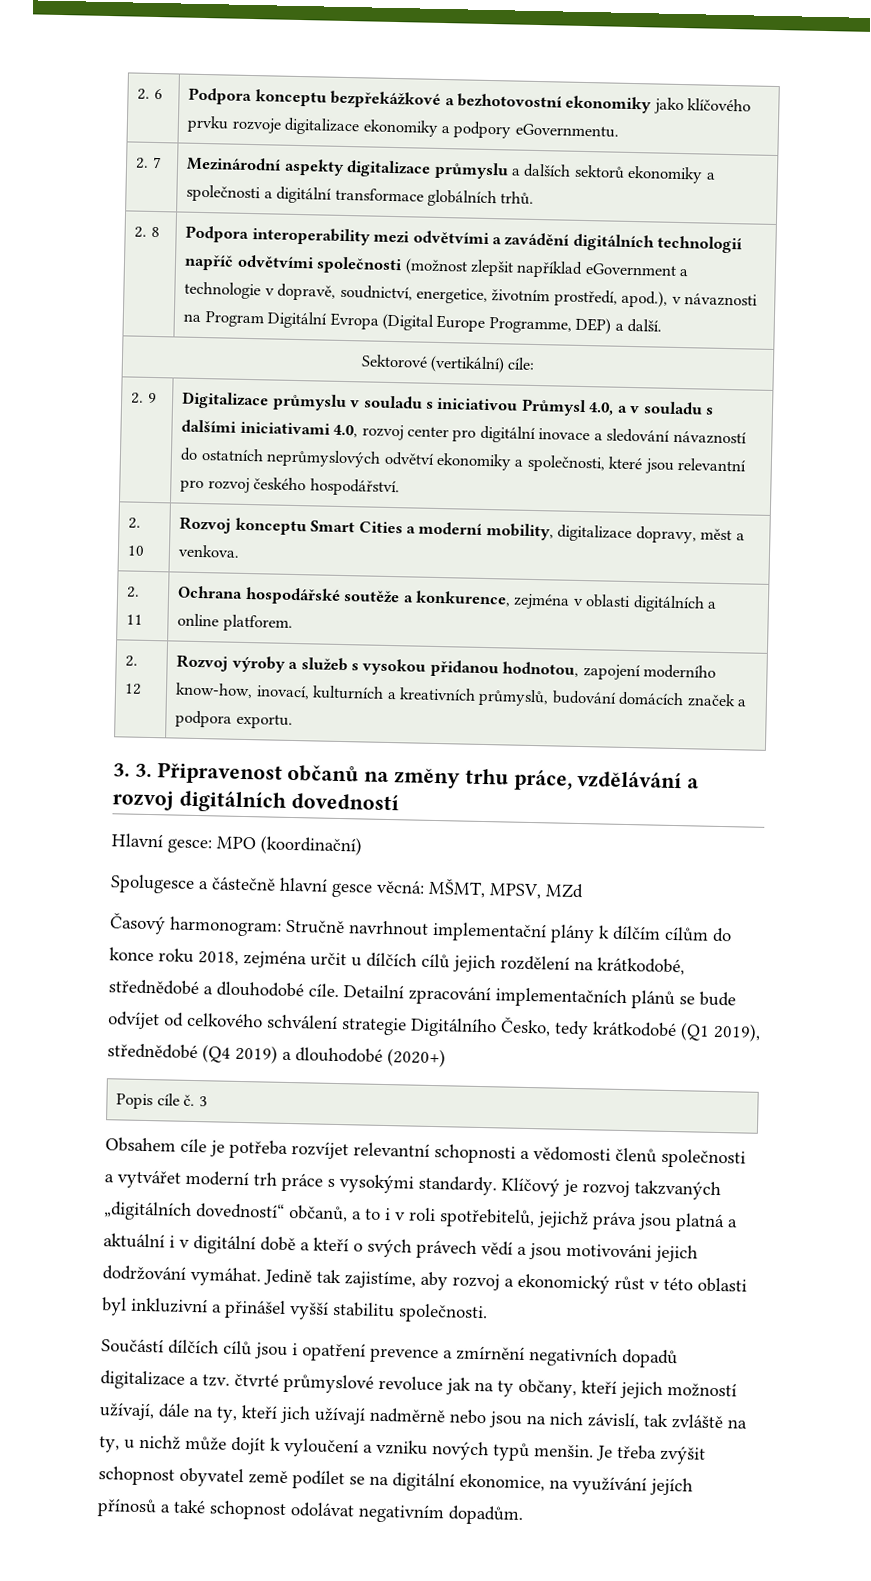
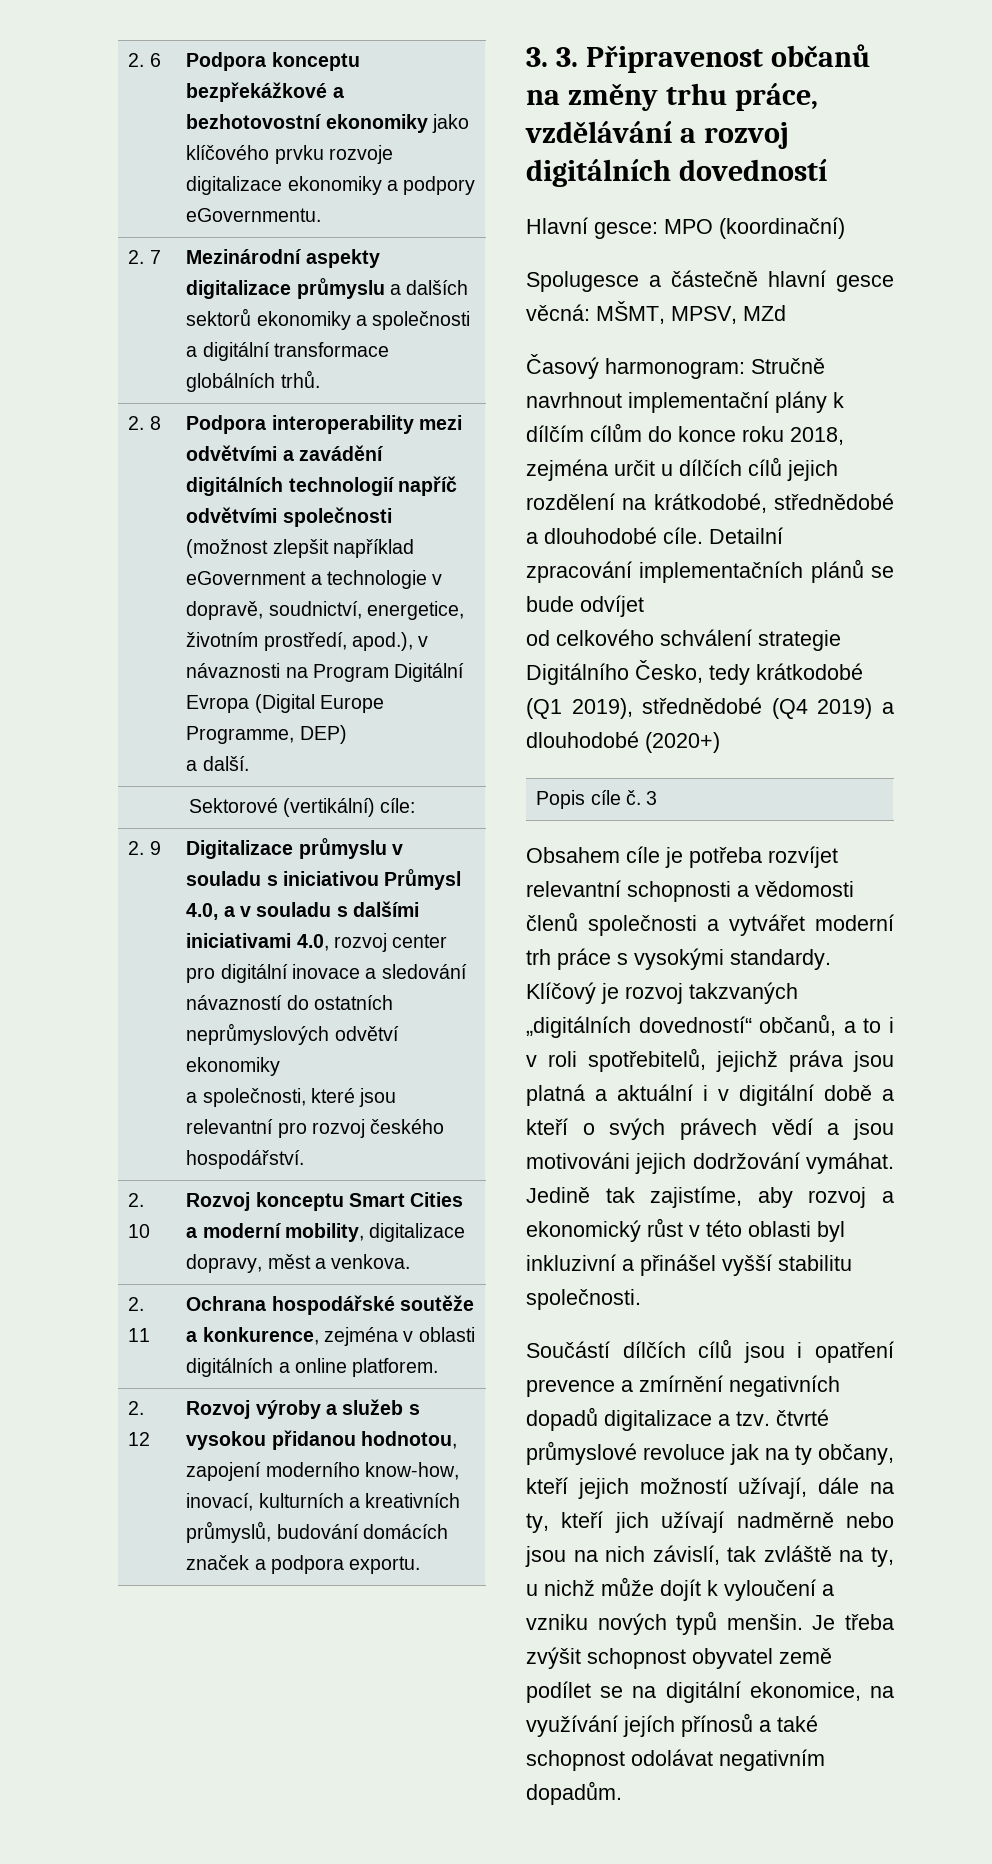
(612, 326) none -> (347, 734) //
(513, 461) none -> (281, 1066) //
(160, 1020) none -> (644, 606) //

